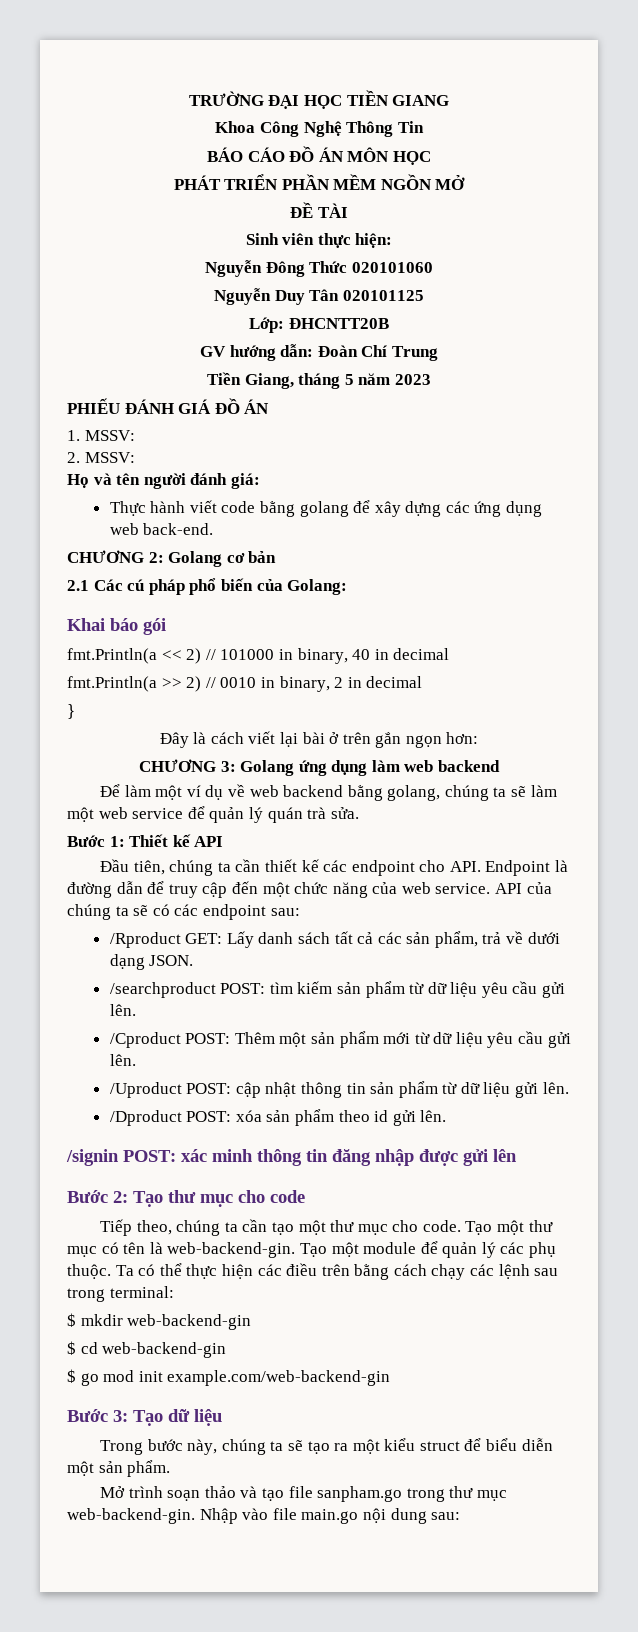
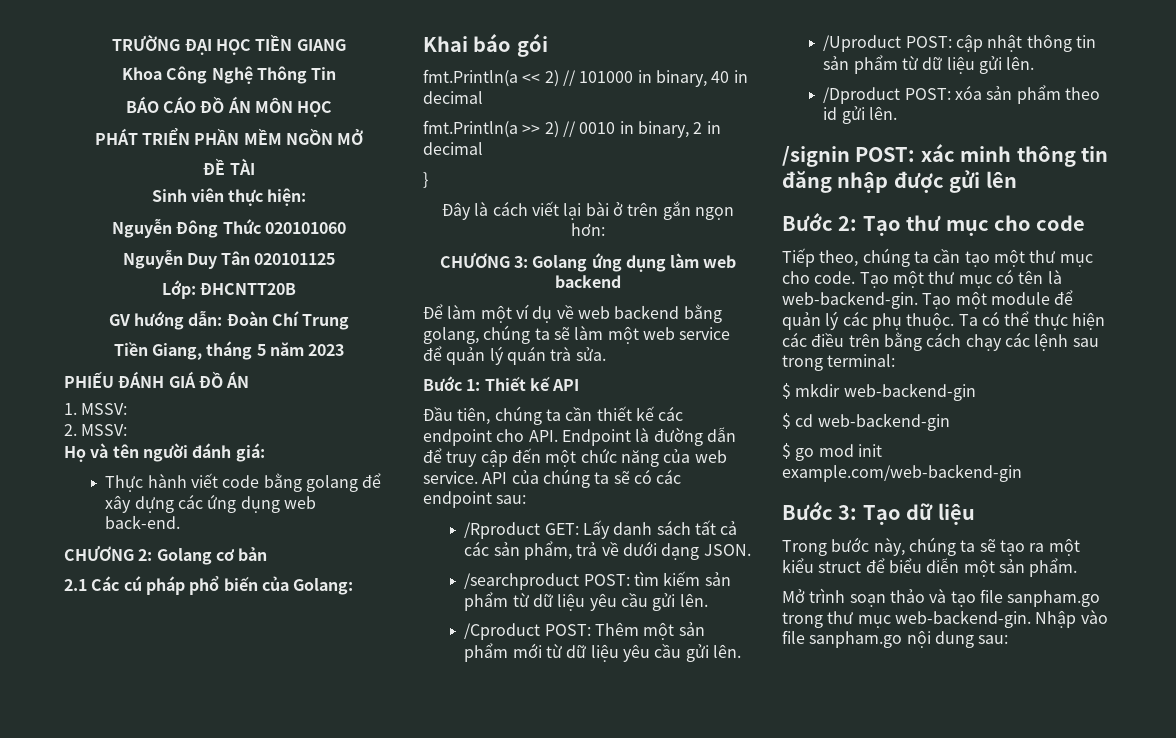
[301,1509,359,1524] main.go -> [809,631,903,648] sanpham.go

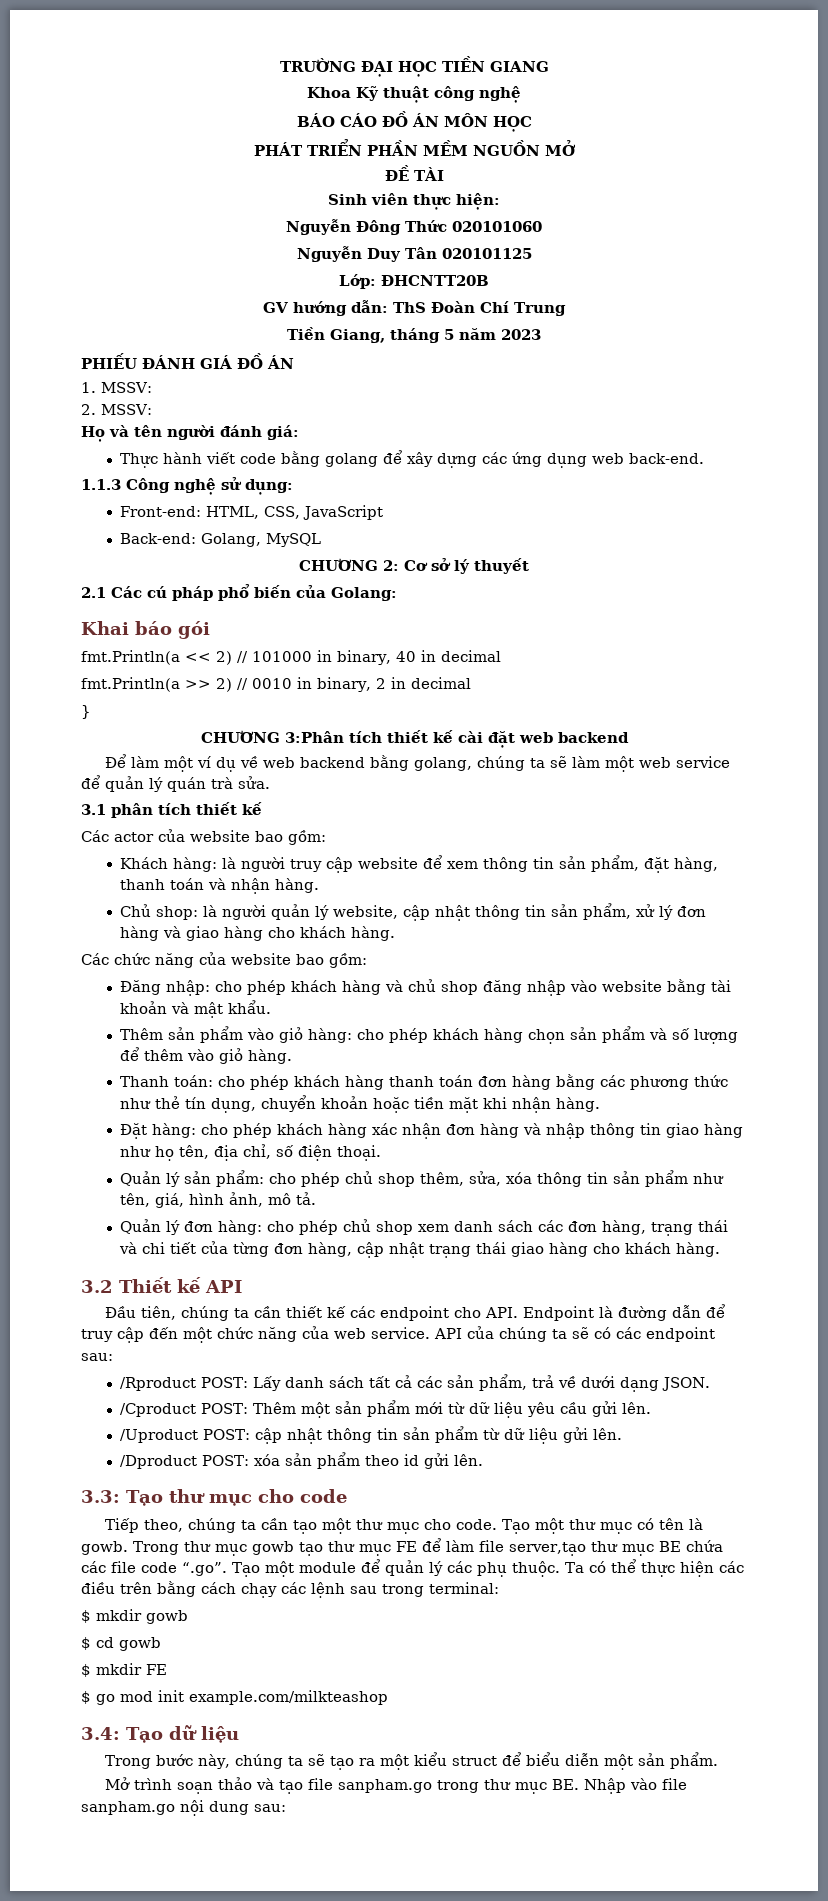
[166,66,337,84] Công Nghệ Thông Tin -> [356,86,521,103] Kỹ thuật công nghệ
[285,128,333,145] NGỒN -> [472,140,540,156] NGUỒN
(223, 318) none -> [393,302,427,313] ThS
[64,545,268,565] CHƯƠNG 2: Golang cơ bản -> [81,477,293,495] [120,505,384,520] [120,533,322,547] [299,558,529,574] 1.1.3 Công nghệ sử dụng: // Front-end: HTML, CSS, JavaScript // Back-end: Golang, MySQL // CHƯƠNG 2: Cơ sở lý thuyết
[442,201,734,220] [571,223,605,236] [439,252,700,272] Đây là cách viết lại bài ở trên gắn ngọn hơn: // CHƯƠNG 3: Golang ứng dụng làm -> [200,730,515,748] CHƯƠNG 3:Phân tích thiết kế cài đặt
[423,376,481,391] Bước 1: -> [81,802,262,818] [81,829,326,845] [120,855,719,873] [120,878,320,894] [120,903,707,921] [120,926,396,941] [81,952,367,968] [120,979,732,996] [120,1000,272,1018] [120,1026,739,1044] [120,1047,293,1064] [120,1074,729,1090] [120,1095,601,1113] [120,1123,744,1139] [120,1144,382,1161] [120,1170,725,1187] [120,1192,317,1208] [120,1219,729,1236] [119,1241,721,1258] [81,1280,113,1293] 3.1 phân tích thiết kế // Các actor của website bao gồm: // Khách hàng: là người truy cập website để xem thông tin sản phẩm, đặt hàng, thanh toán và nhận hàng. // Chủ shop: là người quản lý website, cập nhật thông tin sản phẩm, xử lý đơn hàng và giao hàng cho khách hàng. // Các chức năng của website bao gồm: // Đăng nhập: cho phép khách hàng và chủ shop đăng nhập vào website bằng tài khoản và mật khẩu. // Thêm sản phẩm vào giỏ hàng: cho phép khách hàng chọn sản phẩm và số lượng để thêm vào giỏ hàng. // Thanh toán: cho phép khách hàng thanh toán đơn hàng bằng các phương thức như thẻ tín dụng, chuyển khoản hoặc tiền mặt khi nhận hàng. // Đặt hàng: cho phép khách hàng xác nhận đơn hàng và nhập thông tin giao hàng như họ tên, địa chỉ, số điện thoại. // Quản lý sản phẩm: cho phép chủ shop thêm, sửa, xóa thông tin sản phẩm như tên, giá, hình ảnh, mô tả. // Quản lý đơn hàng: cho phép chủ shop xem danh sách các đơn hàng, trạng thái và chi tiết của từng đơn hàng, cập nhật trạng thái giao hàng cho khách hàng. // 3.2
[544,523,579,535] GET: -> [201,1377,249,1388] POST:
[464,571,731,590] [464,592,708,611] // /searchproduct POST: tìm kiếm sản phẩm từ dữ liệu yêu cầu gửi lên. -> (711, 1384) none
[782,144,1108,167] [782,170,1017,193] [782,213,858,231] /signin POST: xác minh thông tin đăng nhập được gửi lên // Bước 2: -> [81,1490,120,1503] 3.3:
[782,291,918,309] web-backend-gin. -> [81,1538,723,1556] [81,1561,227,1576] gowb. Trong thư mục gowb tạo thư mục FE để làm file server,tạo thư mục BE chứa các file code “.go”.
[843,383,976,401] web-backend-gin -> [146,1610,188,1624] gowb
[817,413,950,431] web-backend-gin -> [119,1637,161,1651] [81,1663,167,1677] gowb // $ mkdir FE
[782,464,1022,482] [782,502,858,520] example.com/web-backend-gin // Bước 3: -> [189,1690,388,1705] [81,1727,120,1740] example.com/milkteashop // 3.4:
[894,610,1031,628] web-backend-gin. -> [552,1779,580,1790] BE.

